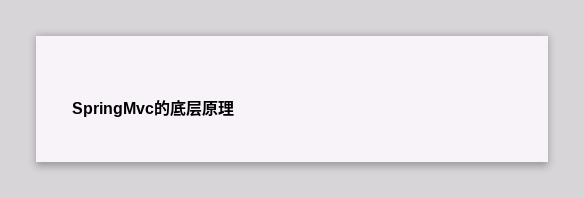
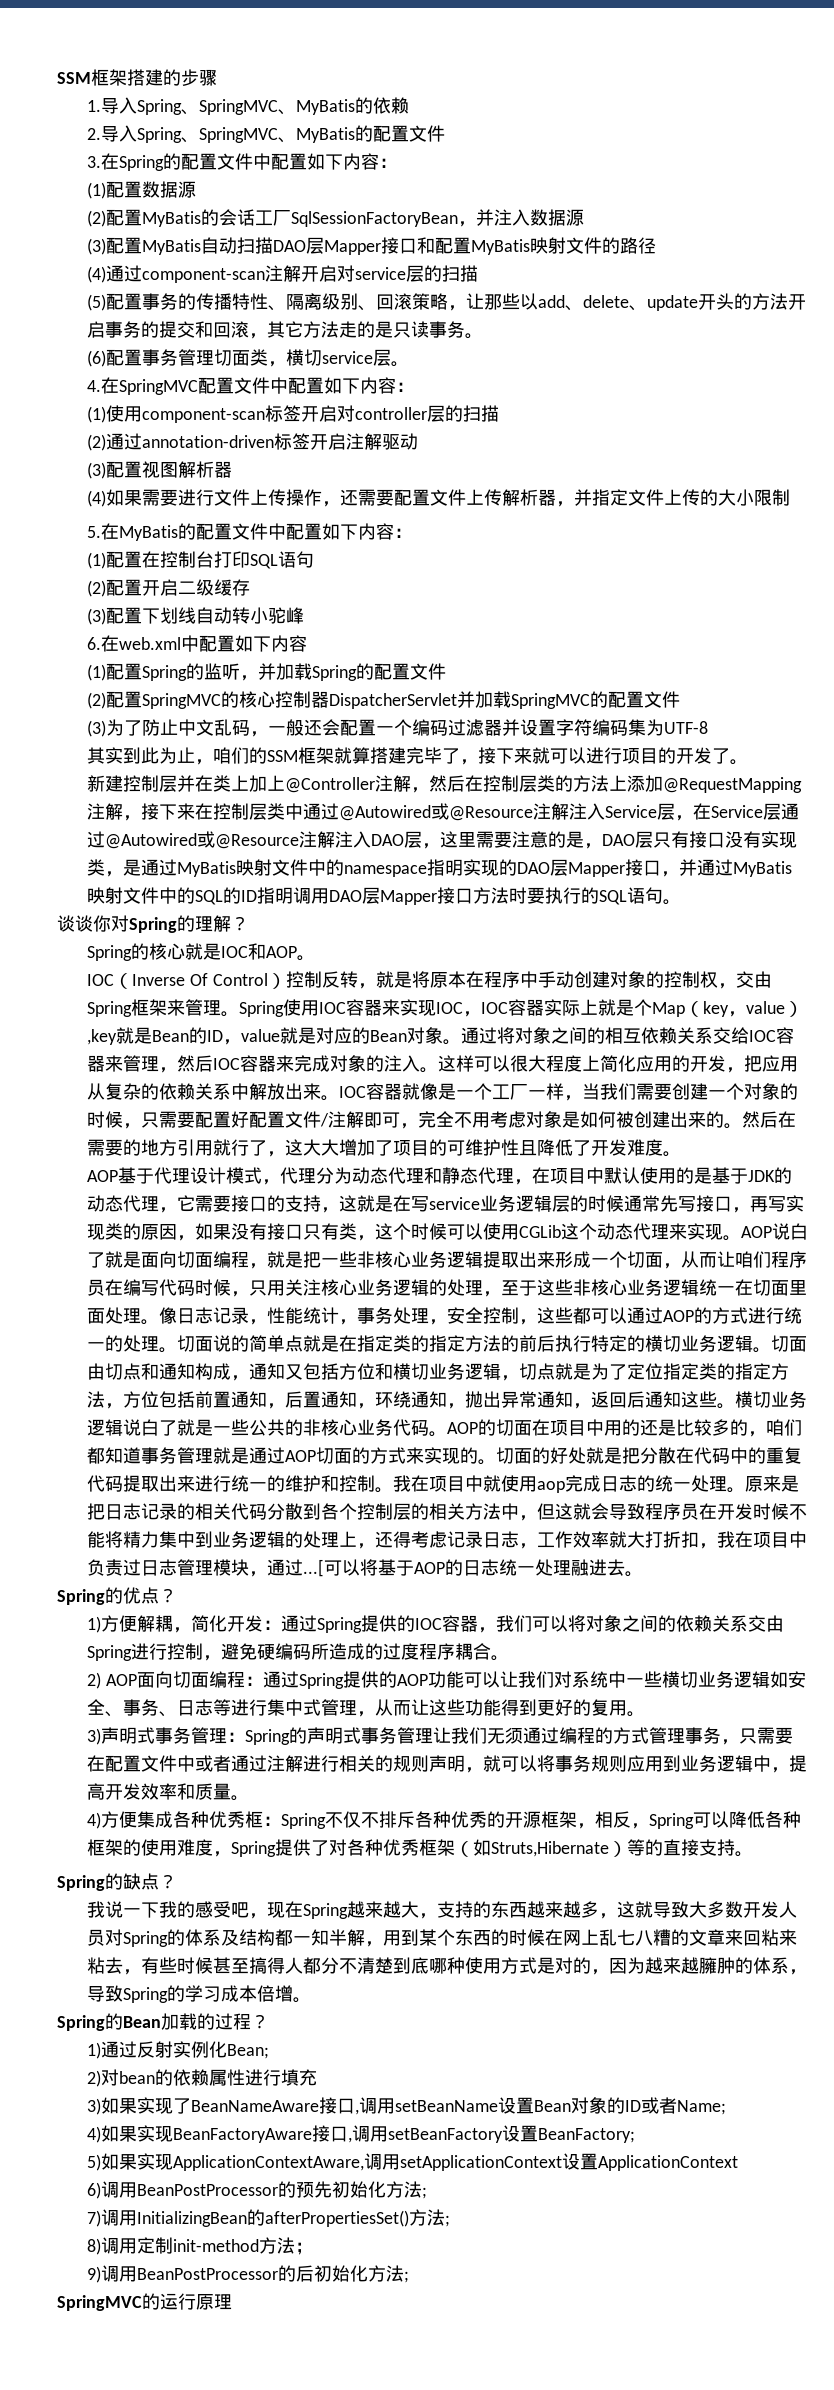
[72,100,202,117] SpringMvc的底层 -> [57,69,217,86] [87,97,410,115] [87,125,446,143] [87,153,398,171] [87,181,197,199] [87,209,585,227] [87,237,657,255] [87,265,479,283] [87,293,807,311] [87,321,484,339] [87,349,410,367] [87,377,415,395] [87,405,500,423] [87,433,419,451] [87,461,233,479] [87,489,791,507] [87,523,413,541] [87,551,315,569] [87,579,251,597] [87,607,305,625] [87,635,308,652] [87,663,447,681] [87,691,681,709] [87,719,709,737] [87,747,749,765] [87,775,803,793] [87,803,800,821] [87,831,798,849] [87,859,793,877] [87,887,682,905] [57,915,249,933] [87,943,316,961] [87,971,772,989] [87,999,804,1017] [87,1027,795,1045] [87,1055,799,1073] [87,1083,799,1101] [87,1111,797,1129] [87,1139,682,1157] [87,1167,793,1185] [87,1195,805,1213] [87,1223,809,1241] [87,1251,808,1269] [87,1279,808,1297] [87,1307,803,1325] [87,1335,808,1353] [87,1363,790,1381] [87,1391,808,1409] [87,1419,803,1437] [87,1447,803,1465] [87,1475,800,1493] [87,1503,808,1521] [87,1531,808,1549] [87,1559,644,1577] [57,1587,177,1605] [87,1615,785,1633] [87,1643,510,1661] [87,1671,807,1689] [87,1699,646,1717] [87,1727,794,1745] [87,1755,808,1773] [87,1783,250,1801] [87,1811,802,1829] [87,1839,754,1857] [57,1873,177,1891] [87,1901,798,1919] [87,1929,798,1947] [87,1957,808,1975] [87,1985,312,2003] [57,2013,269,2031] [87,2041,270,2059] [87,2069,318,2087] [87,2097,727,2115] [87,2125,636,2143] [87,2153,739,2171] [87,2181,428,2199] [87,2209,451,2227] [87,2237,314,2255] [87,2265,410,2283] [57,2293,196,2311] SSM框架搭建的步骤 // 1.导入Spring、SpringMVC、MyBatis的依赖 // 2.导入Spring、SpringMVC、MyBatis的配置文件 // 3.在Spring的配置文件中配置如下内容： // (1)配置数据源 // (2)配置MyBatis的会话工厂SqlSessionFactoryBean，并注入数据源 // (3)配置MyBatis自动扫描DAO层Mapper接口和配置MyBatis映射文件的路径 // (4)通过component-scan注解开启对service层的扫描 // (5)配置事务的传播特性、隔离级别、回滚策略，让那些以add、delete、update开头的方法开启事务的提交和回滚，其它方法走的是只读事务。 // (6)配置事务管理切面类，横切service层。 // 4.在SpringMVC配置文件中配置如下内容： // (1)使用component-scan标签开启对controller层的扫描 // (2)通过annotation-driven标签开启注解驱动 // (3)配置视图解析器 // (4)如果需要进行文件上传操作，还需要配置文件上传解析器，并指定文件上传的大小限制 // 5.在MyBatis的配置文件中配置如下内容： // (1)配置在控制台打印SQL语句 // (2)配置开启二级缓存 // (3)配置下划线自动转小驼峰 // 6.在web.xml中配置如下内容 // (1)配置Spring的监听，并加载Spring的配置文件 // (2)配置SpringMVC的核心控制器DispatcherServlet并加载SpringMVC的配置文件 // (3)为了防止中文乱码，一般还会配置一个编码过滤器并设置字符编码集为UTF-8 // 其实到此为止，咱们的SSM框架就算搭建完毕了，接下来就可以进行项目的开发了。 // 新建控制层并在类上加上@Controller注解，然后在控制层类的方法上添加@RequestMapping注解，接下来在控制层类中通过@Autowired或@Resource注解注入Service层，在Service层通过@Autowired或@Resource注解注入DAO层，这里需要注意的是，DAO层只有接口没有实现类，是通过MyBatis映射文件中的namespace指明实现的DAO层Mapper接口，并通过MyBatis映射文件中的SQL的ID指明调用DAO层Mapper接口方法时要执行的SQL语句。 // 谈谈你对Spring的理解？ // Spring的核心就是IOC和AOP。 // IOC（Inverse Of Control）控制反转，就是将原本在程序中手动创建对象的控制权，交由Spring框架来管理。Spring使用IOC容器来实现IOC，IOC容器实际上就是个Map（key，value）,key就是Bean的ID，value就是对应的Bean对象。通过将对象之间的相互依赖关系交给IOC容器来管理，然后IOC容器来完成对象的注入。这样可以很大程度上简化应用的开发，把应用从复杂的依赖关系中解放出来。IOC容器就像是一个工厂一样，当我们需要创建一个对象的时候，只需要配置好配置文件/注解即可，完全不用考虑对象是如何被创建出来的。然后在需要的地方引用就行了，这大大增加了项目的可维护性且降低了开发难度。 // AOP基于代理设计模式，代理分为动态代理和静态代理，在项目中默认使用的是基于JDK的动态代理，它需要接口的支持，这就是在写service业务逻辑层的时候通常先写接口，再写实现类的原因，如果没有接口只有类，这个时候可以使用CGLib这个动态代理来实现。AOP说白了就是面向切面编程，就是把一些非核心业务逻辑提取出来形成一个切面，从而让咱们程序员在编写代码时候，只用关注核心业务逻辑的处理，至于这些非核心业务逻辑统一在切面里面处理。像日志记录，性能统计，事务处理，安全控制，这些都可以通过AOP的方式进行统一的处理。切面说的简单点就是在指定类的指定方法的前后执行特定的横切业务逻辑。切面由切点和通知构成，通知又包括方位和横切业务逻辑，切点就是为了定位指定类的指定方法，方位包括前置通知，后置通知，环绕通知，抛出异常通知，返回后通知这些。横切业务逻辑说白了就是一些公共的非核心业务代码。AOP的切面在项目中用的还是比较多的，咱们都知道事务管理就是通过AOP切面的方式来实现的。切面的好处就是把分散在代码中的重复代码提取出来进行统一的维护和控制。我在项目中就使用aop完成日志的统一处理。原来是把日志记录的相关代码分散到各个控制层的相关方法中，但这就会导致程序员在开发时候不能将精力集中到业务逻辑的处理上，还得考虑记录日志，工作效率就大打折扣，我在项目中负责过日志管理模块，通过...[可以将基于AOP的日志统一处理融进去。 // Spring的优点？ // 1)方便解耦，简化开发：通过Spring提供的IOC容器，我们可以将对象之间的依赖关系交由Spring进行控制，避免硬编码所造成的过度程序耦合。 // 2) AOP面向切面编程：通过Spring提供的AOP功能可以让我们对系统中一些横切业务逻辑如安全、事务、日志等进行集中式管理，从而让这些功能得到更好的复用。 // 3)声明式事务管理：Spring的声明式事务管理让我们无须通过编程的方式管理事务，只需要在配置文件中或者通过注解进行相关的规则声明，就可以将事务规则应用到业务逻辑中，提高开发效率和质量。 // 4)方便集成各种优秀框：Spring不仅不排斥各种优秀的开源框架，相反，Spring可以降低各种框架的使用难度，Spring提供了对各种优秀框架（如Struts,Hibernate）等的直接支持。 // Spring的缺点？ // 我说一下我的感受吧，现在Spring越来越大，支持的东西越来越多，这就导致大多数开发人员对Spring的体系及结构都一知半解，用到某个东西的时候在网上乱七八糟的文章来回粘来粘去，有些时候甚至搞得人都分不清楚到底哪种使用方式是对的，因为越来越臃肿的体系，导致Spring的学习成本倍增。 // Spring的Bean加载的过程？ // 1)通过反射实例化Bean; // 2)对bean的依赖属性进行填充 // 3)如果实现了BeanNameAware接口,调用setBeanName设置Bean对象的ID或者Name; // 4)如果实现BeanFactoryAware接口,调用setBeanFactory设置BeanFactory; // 5)如果实现ApplicationContextAware,调用setApplicationContext设置ApplicationContext // 6)调用BeanPostProcessor的预先初始化方法; // 7)调用InitializingBean的afterPropertiesSet()方法; // 8)调用定制init-method方法； // 9)调用BeanPostProcessor的后初始化方法; // SpringMVC的运行

